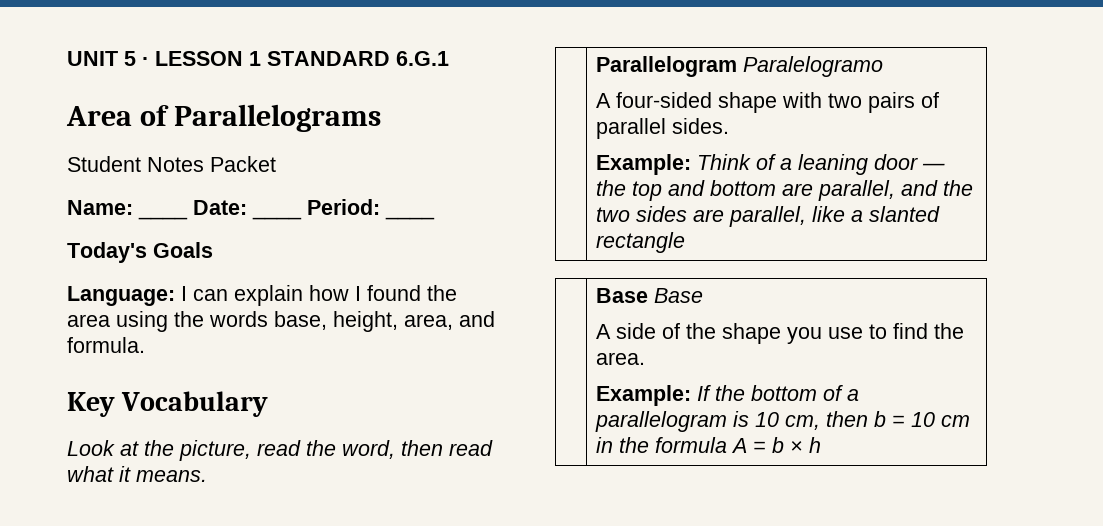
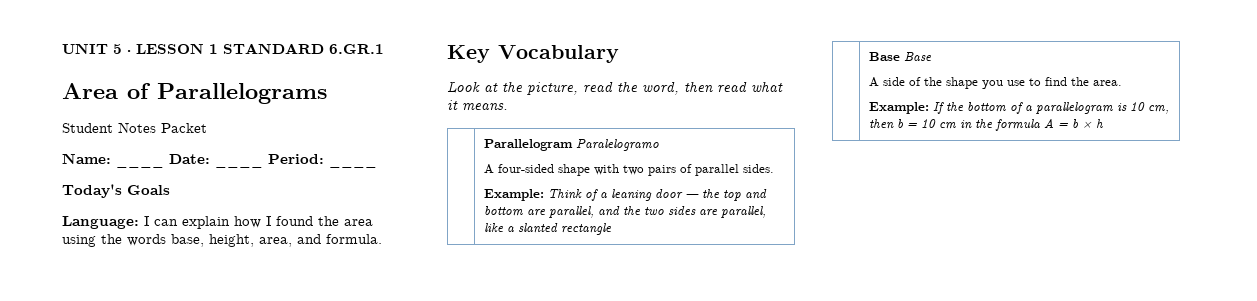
[396,51,449,66] 6.G.1 -> [329,44,384,54] 6.GR.1

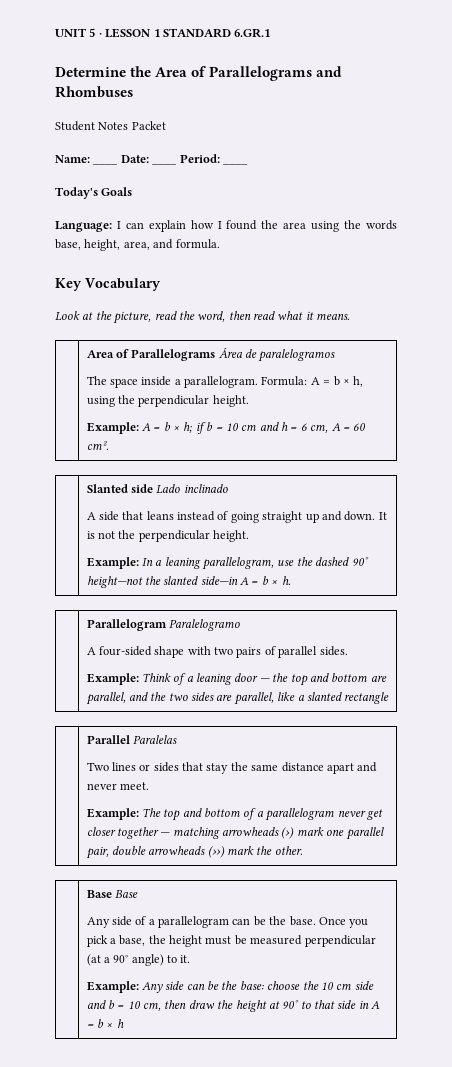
[62,83,327,104] Area of Parallelograms -> [55,66,343,81] [55,86,133,98] Determine the Area of Parallelograms and Rhombuses
(508, 107) none -> [86,347,336,362] [86,376,364,388] [86,395,249,407] [86,422,367,434] [86,441,109,450] [86,484,228,494] [86,511,387,523] [86,530,250,542] [86,557,369,570] [86,576,291,588] // | Area of Parallelograms Área de paralelogramos // The space inside a parallelogram. Formula: A = b × h, using the perpendicular height. // Example: A = b × h; if b = 10 cm and h = 6 cm, A = 60 cm². // | Slanted side Lado inclinado // A side that leans instead of going straight up and down. It is not the perpendicular height. // Example: In a leaning parallelogram, use the dashed 90° height—not the slanted side—in A = b × h.
[869,52,933,61] [869,77,1123,89] [869,102,1170,114] [869,119,1041,131] Base Base // A side of the shape you use to find the area. // Example: If the bottom of a parallelogram is 10 cm, then b = 10 cm in the formula -> [86,735,177,744] [86,762,378,774] [86,782,149,790] [86,808,383,821] [86,827,384,840] [85,846,303,859] [86,890,138,898] [86,916,369,928] [86,935,376,947] [86,954,191,966] [86,981,374,993] [86,1000,369,1012] Parallel Paralelas // Two lines or sides that stay the same distance apart and never meet. // Example: The top and bottom of a parallelogram never get closer together — matching arrowheads (›) mark one parallel pair, double arrowheads (››) mark the other. // | Base Base // Any side of a parallelogram can be the base. Once you pick a base, the height must be measured perpendicular (at a 90° angle) to it. // Example: Any side can be the base: choose the 10 cm side and b = 10 cm, then draw the height at 90° to that side in

